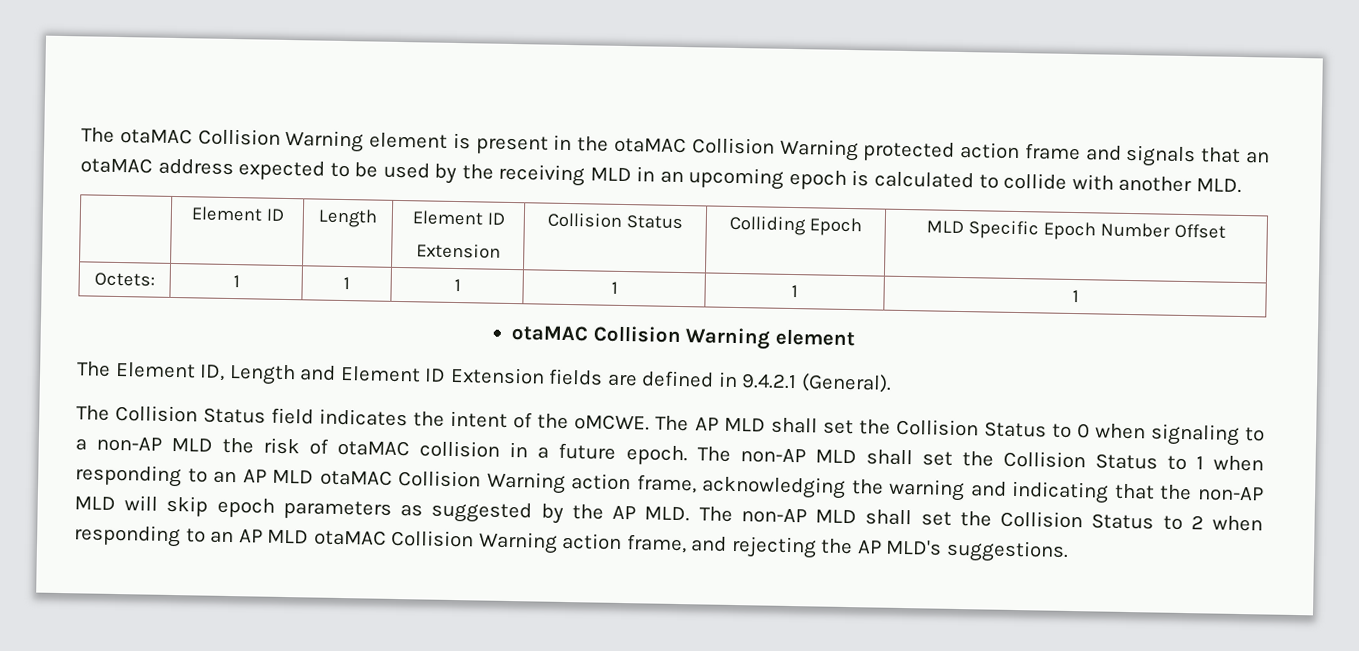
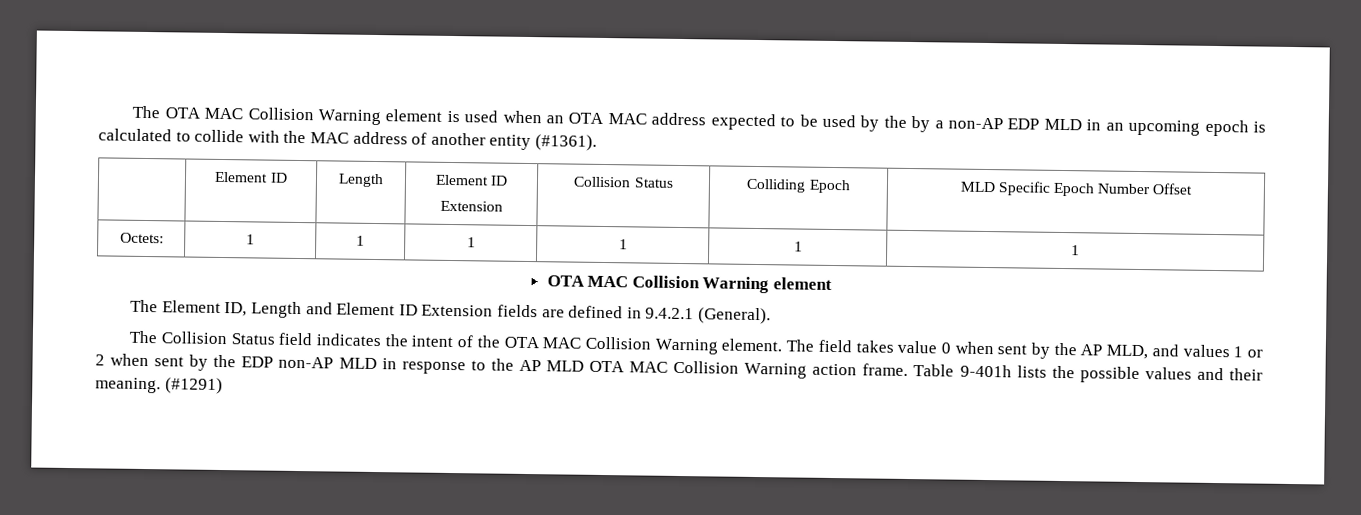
[81,127,193,145] The otaMAC -> [132,105,244,120] The OTA MAC
[475,134,1271,168] [80,157,153,174] present in the otaMAC Collision Warning protected action frame and signals that an otaMAC -> [464,110,647,125] used when an OTA MAC
[498,163,586,187] receiving -> [911,116,1040,133] by a non-AP EDP
[1118,175,1242,193] another MLD. -> [283,130,597,151] the MAC address of another entity (#1361).
[510,325,588,342] otaMAC -> [546,275,629,288] OTA MAC
[574,414,1265,446] [75,436,1264,472] [75,464,1264,504] [74,495,1264,532] [73,524,1070,563] oMCWE. The AP MLD shall set the Collision Status to 0 when signaling to a non-AP MLD the risk of otaMAC collision in a future epoch. The non-AP MLD shall set the Collision Status to 1 when responding to an AP MLD otaMAC Collision Warning action frame, acknowledging the warning and indicating that the non-AP MLD will skip epoch parameters as suggested by the AP MLD. The non-AP MLD shall set the Collision Status to 2 when responding to an AP MLD otaMAC Collision Warning action frame, and rejecting the AP MLD's suggestions. -> [503,336,1264,360] [95,353,1263,384] [95,377,223,395] OTA MAC Collision Warning element. The field takes value 0 when sent by the AP MLD, and values 1 or 2 when sent by the EDP non-AP MLD in response to the AP MLD OTA MAC Collision Warning action frame. Table 9-401h lists the possible values and their meaning. (#1291)

